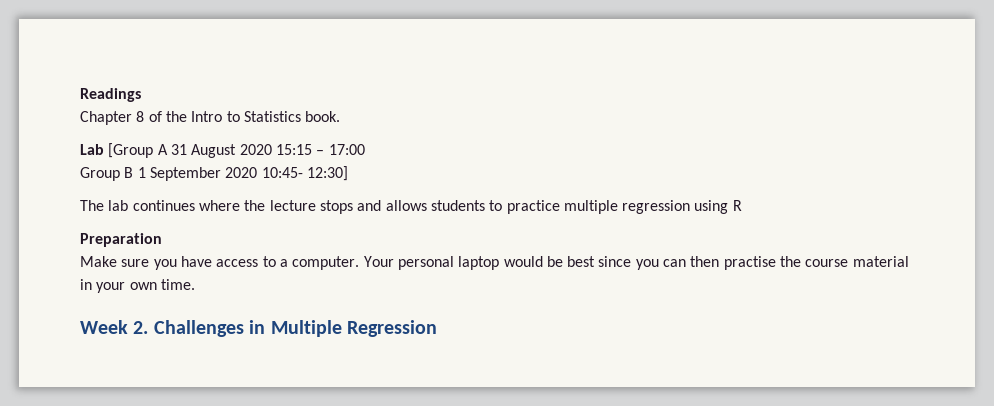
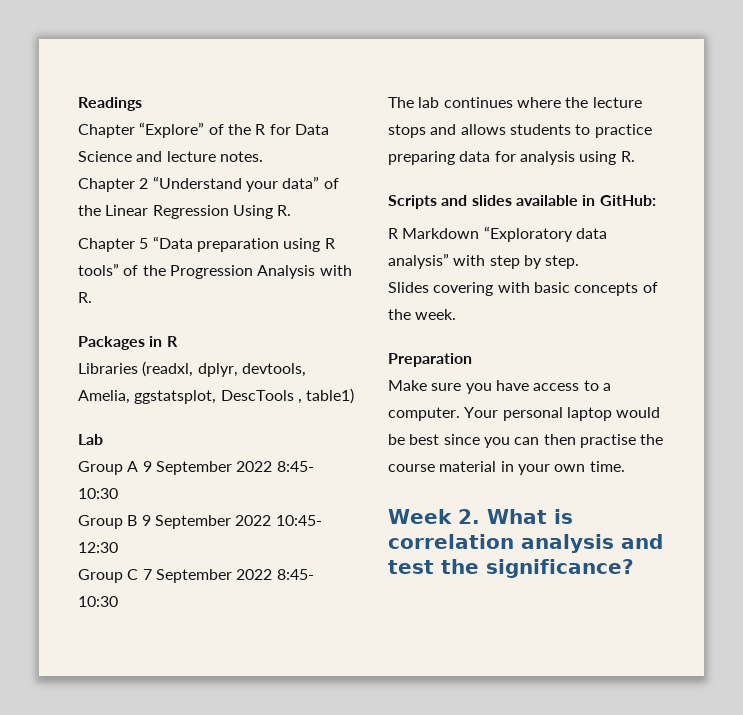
[136,111,341,122] [80,143,365,158] [80,166,348,181] 8 of the Intro to Statistics book. // Lab [Group A 31 August 2020 15:15 – 17:00 // Group B 1 September 2020 10:45- 12:30] -> [139,122,329,138] [78,151,263,162] [78,176,339,192] [78,205,292,219] [78,236,335,252] [78,263,352,279] [78,292,92,303] [78,336,178,350] [78,361,306,377] [78,388,355,404] [78,434,103,445] [78,461,314,475] [78,488,118,499] [78,515,322,529] [78,542,118,553] [78,569,314,583] [78,596,118,607] “Explore” of the R for Data Science and lecture notes. // Chapter 2 “Understand your data” of the Linear Regression Using R. // Chapter 5 “Data preparation using R tools” of the Progression Analysis with R. // Packages in R // Libraries (readxl, dplyr, devtools, Amelia, ggstatsplot, DescTools , table1) // Lab // Group A 9 September 2022 8:45- 10:30 // Group B 9 September 2022 10:45- 12:30 // Group C 7 September 2022 8:45- 10:30
[563,200,742,214] multiple regression using R -> [388,151,635,165] [388,195,656,209] [388,226,607,242] [388,253,580,269] [388,282,658,296] [388,309,457,320] preparing data for analysis using R. // Scripts and slides available in GitHub: // R Markdown “Exploratory data analysis” with step by step. // Slides covering with basic concepts of the week.
[153,320,437,337] Challenges in Multiple Regression -> [486,509,573,524] [388,534,663,553] [388,559,634,578] What is correlation analysis and test the significance?

